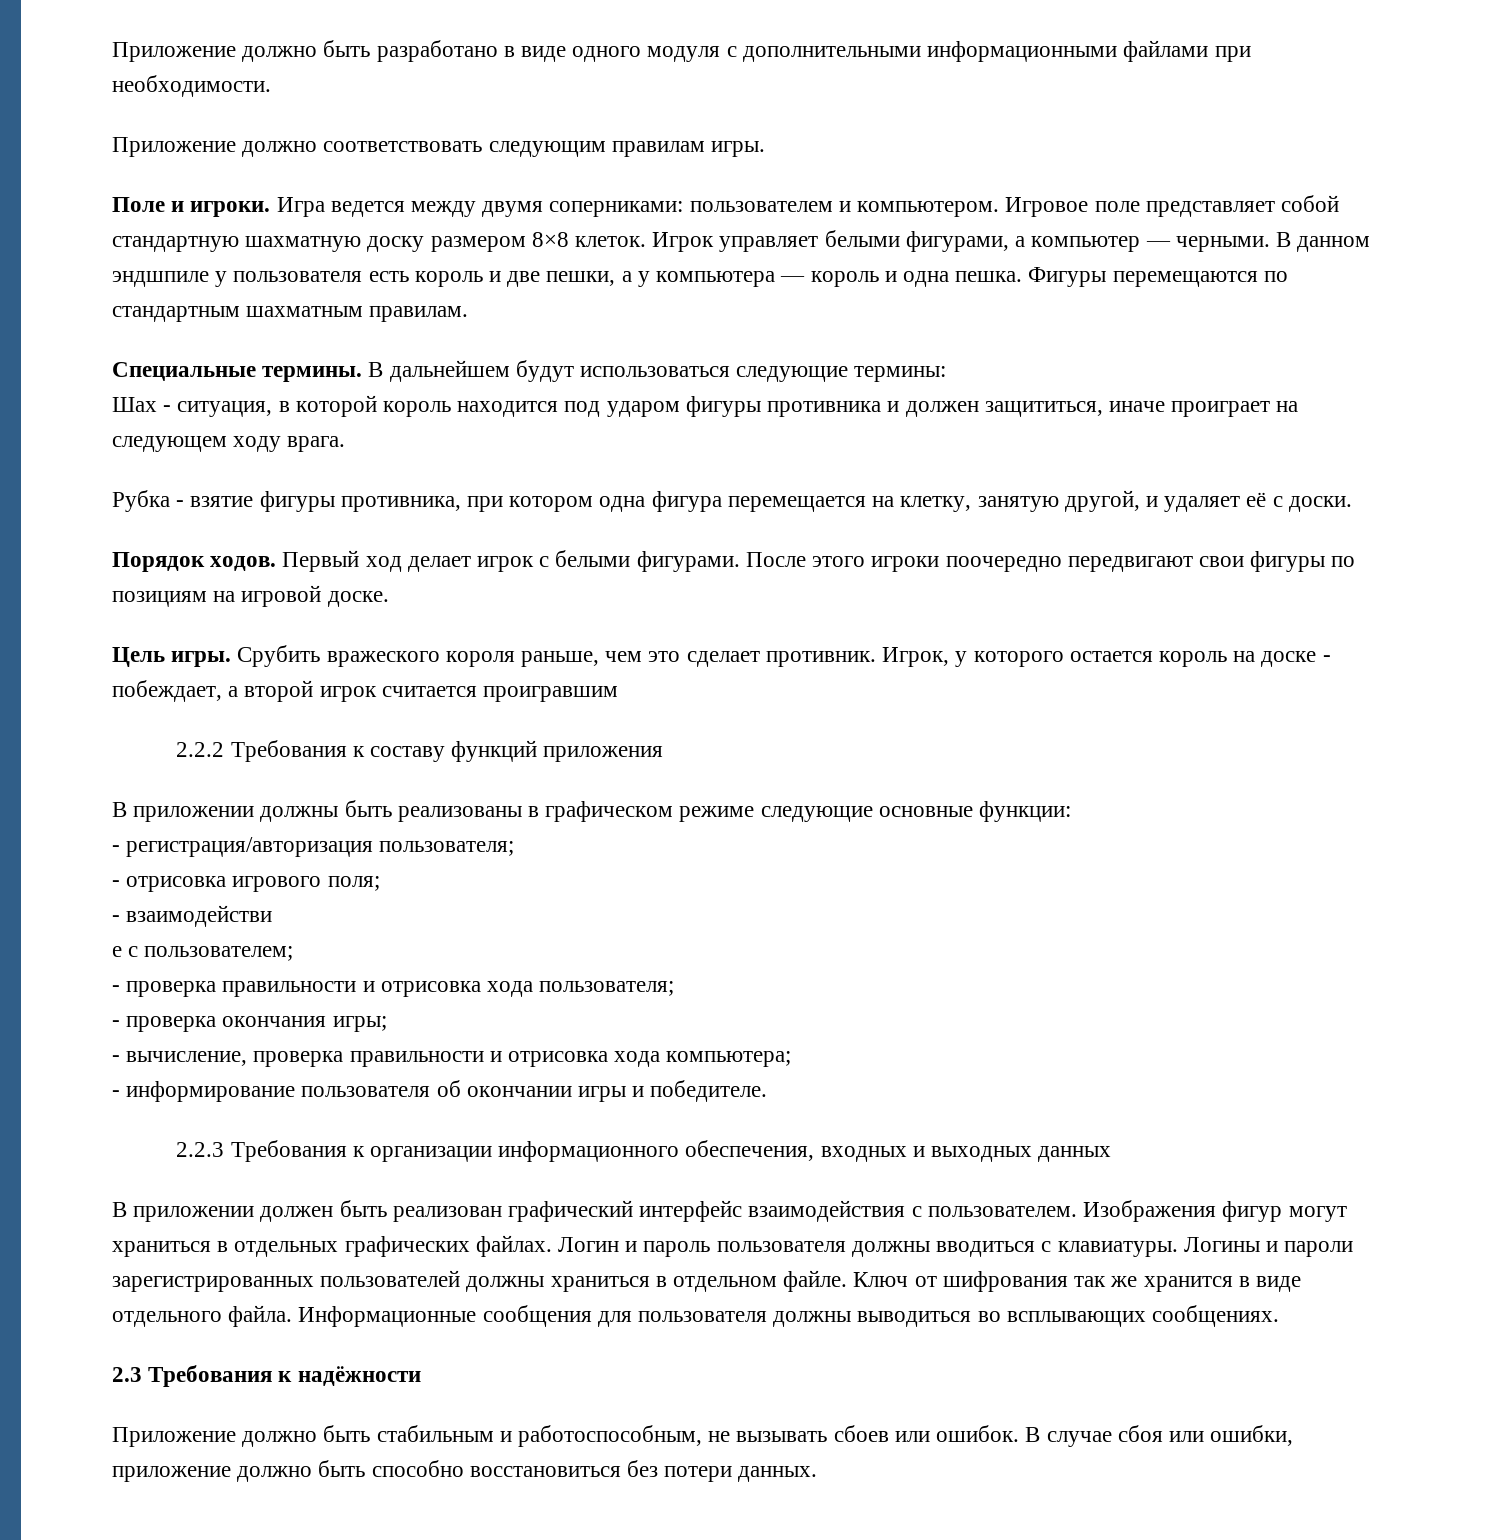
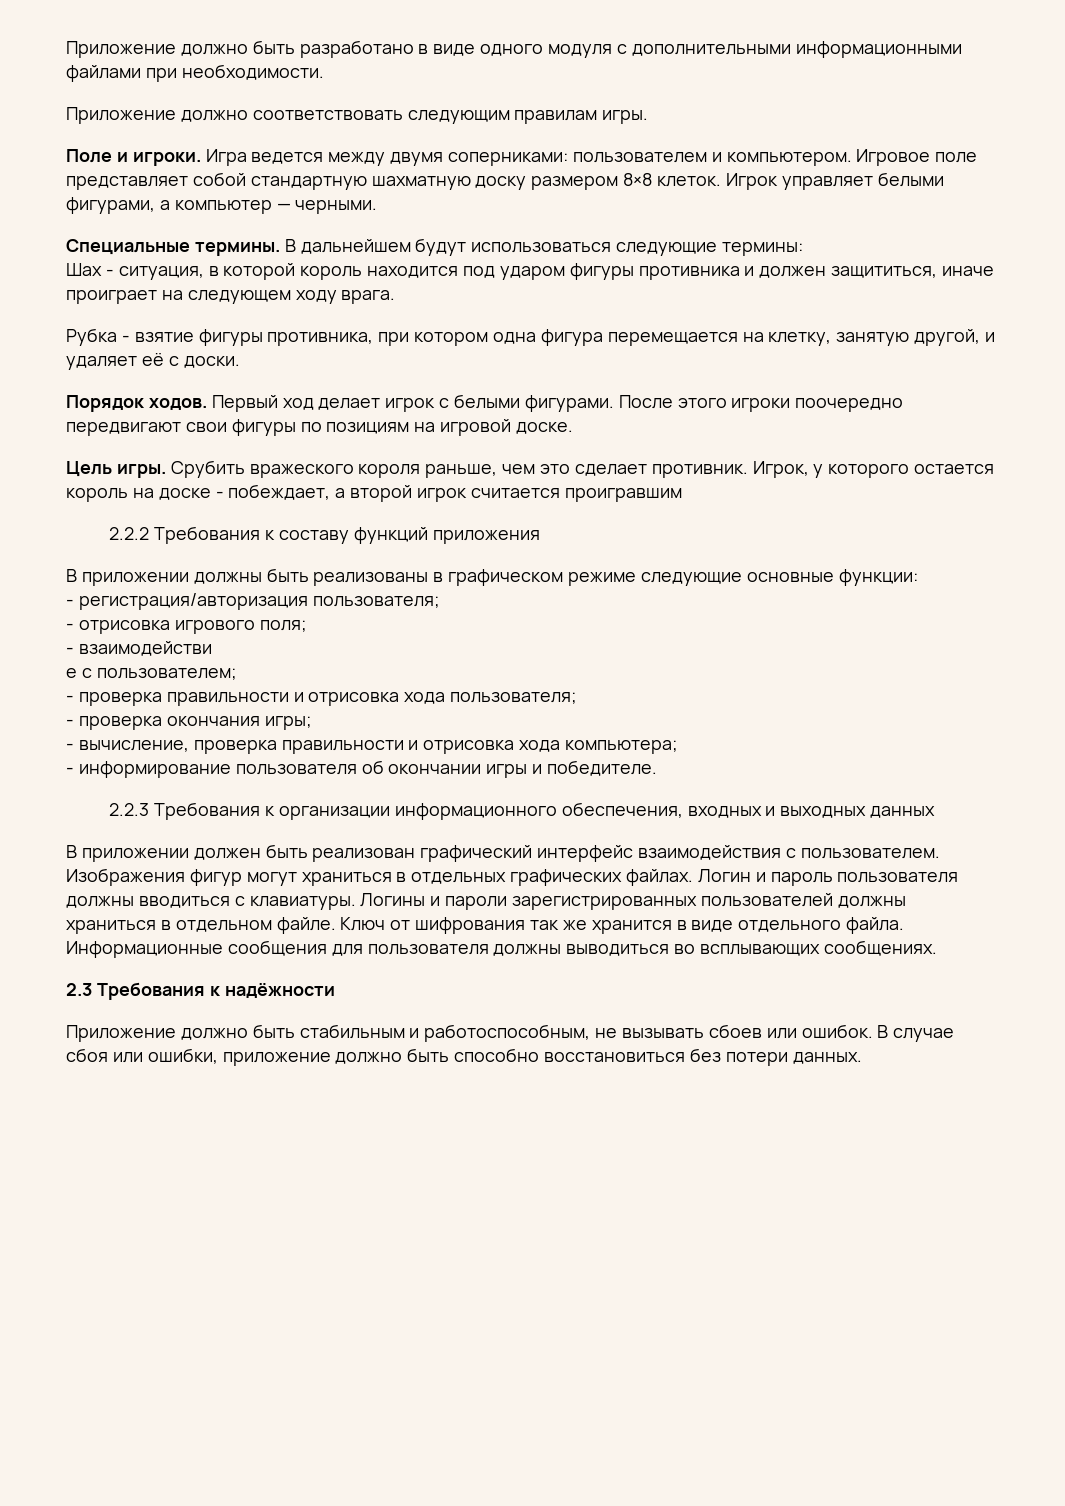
[1275,232,1371,252] [112,267,1288,287] [112,306,469,322] В данном эндшпиле у пользователя есть король и две пешки, а у компьютера — король и одна пешка. Фигуры перемещаются по стандартным шахматным правилам. -> (378, 207) none

